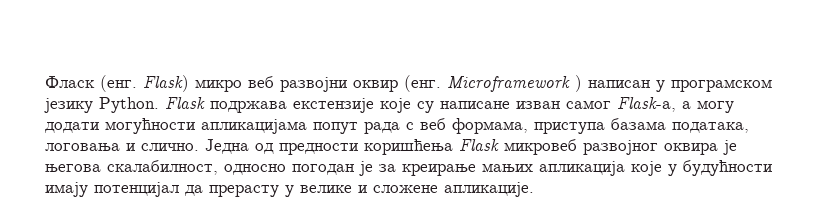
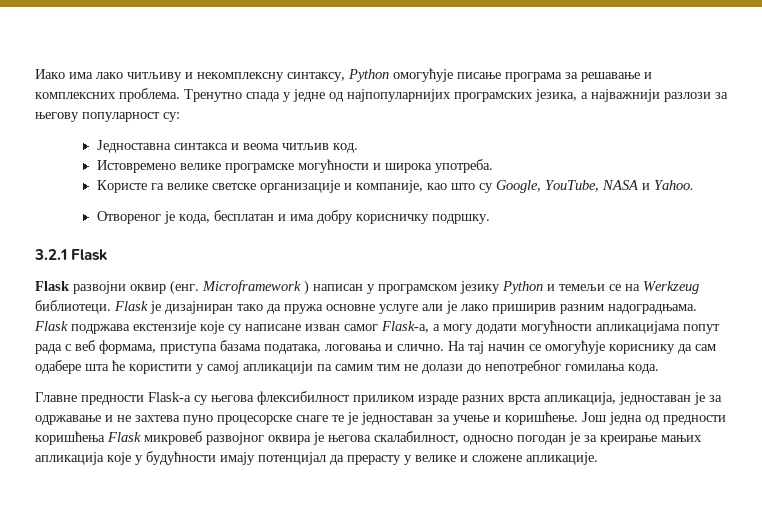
[45,75,274,92] Фласк (енг. Flask) микро веб -> [35,68,652,82] [35,88,728,102] [35,112,180,122] [96,140,358,153] [96,159,493,173] [96,180,694,193] [96,210,490,224] [34,249,109,261] [35,281,70,291] Иако има лако читљиву и некомплексну синтаксу, Python омогућује писање програма за решавање и комплексних проблема. Тренутно спада у једне од најпопуларнијих програмских језика, а најважнији разлози за његову популарност су: // Једноставна синтакса и веома читљив код. // Истовремено велике програмске могућности и широка употреба. // Користе га велике светске организације и компаније, као што су Google, YouTube, NASA и Yahoo. // Отвореног је кода, бесплатан и има добру корисничку подршку. // 3.2.1 Flask // Flask
[99,97,159,113] Python. -> [502,281,699,294] [35,300,697,314] Python и темељи се на Werkzeug библиотеци. Flask је дизајниран тако да пружа основне услуге али је лако приширив разним надоградњама.
[205,139,249,154] Једна -> [448,340,716,354] [35,360,659,374] [35,391,722,405] [35,411,642,425] На тај начин се омогућује кориснику да сам одабере шта ће користити у самој апликацији па самим тим не долази до непотребног гомилања кода. // Главне предности Flask-а су његова флексибилност приликом израде разних врста апликација, једноставан је за одржавање и не захтева пуно процесорске снаге те је једноставан за учење и коришћење. Још једна

